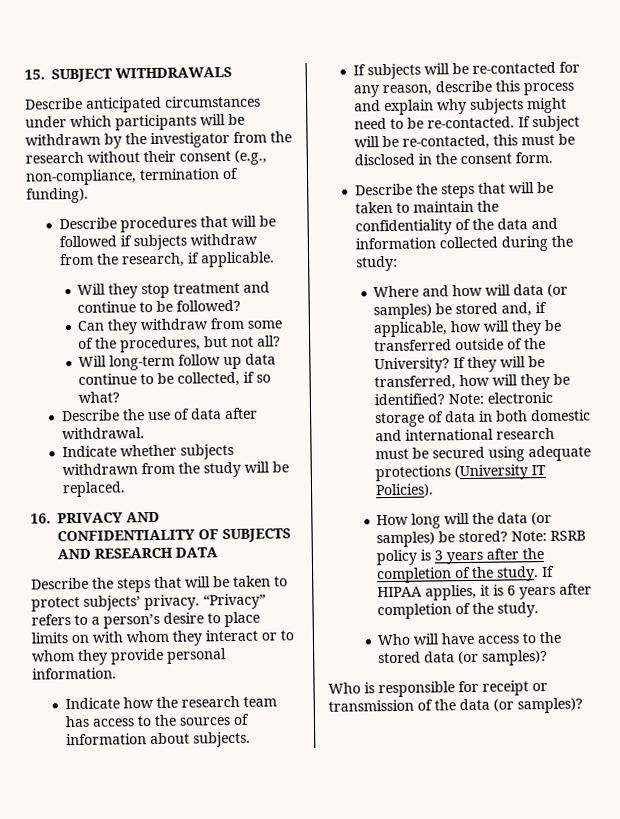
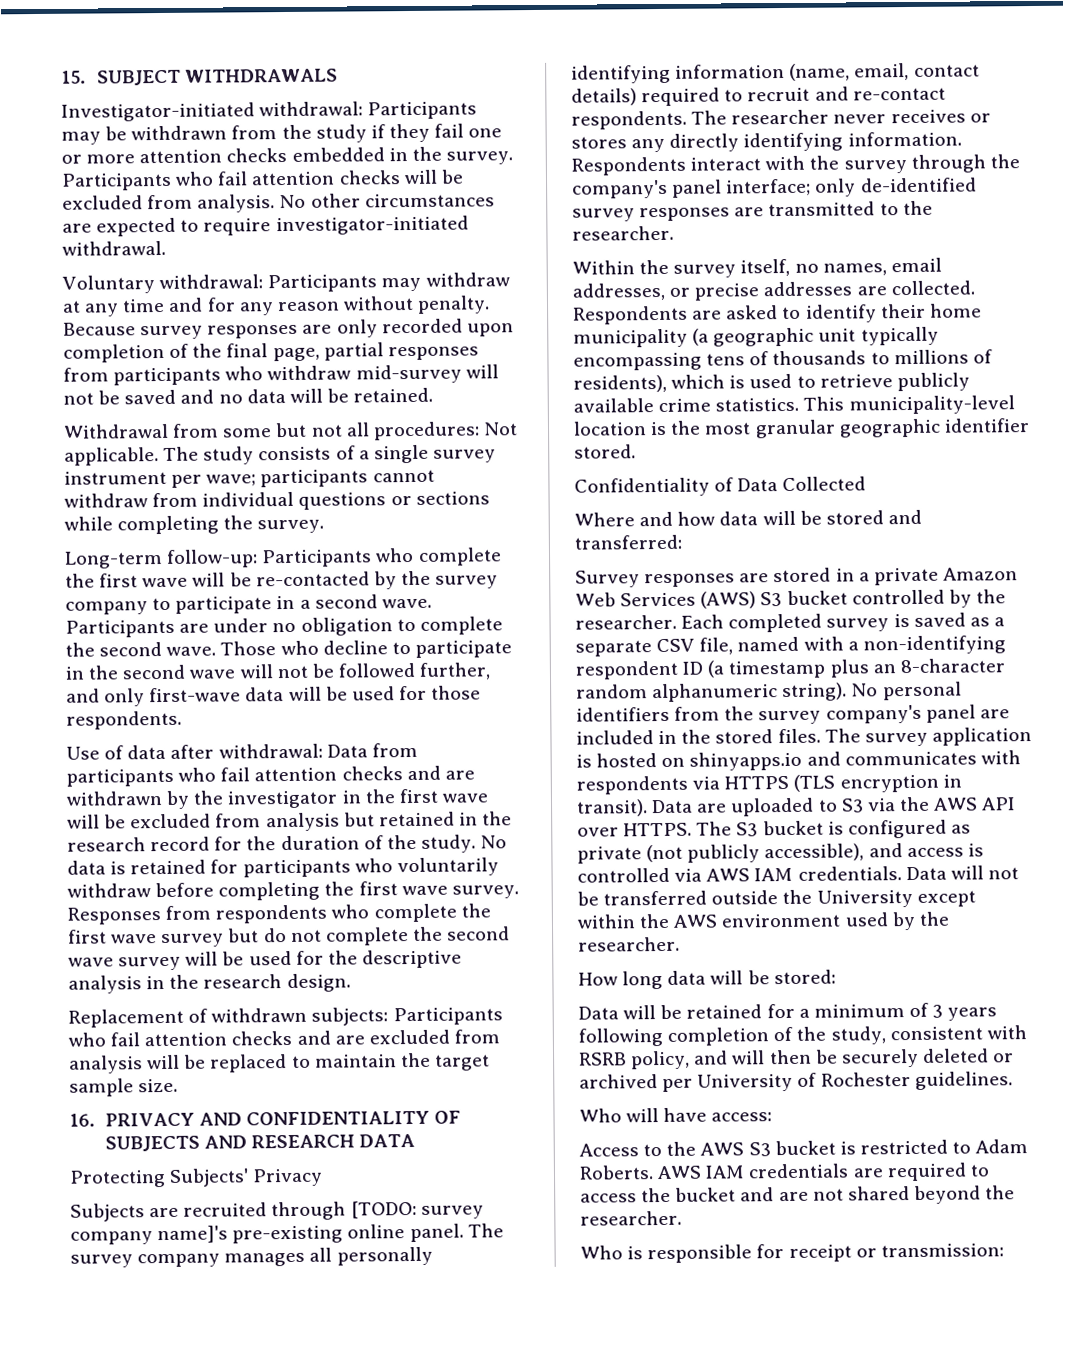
[25,95,261,113] [25,113,245,131] [25,131,292,149] [25,149,267,165] [25,167,239,186] [26,187,89,204] [58,215,276,233] [58,233,258,251] [59,251,275,268] [77,281,271,299] [77,299,242,313] [77,317,283,335] [78,335,282,353] [78,353,277,371] [78,371,272,387] [78,391,121,403] [60,407,258,422] [61,427,145,440] [61,443,234,460] [61,461,289,478] [61,481,126,498] Describe anticipated circumstances under which participants will be withdrawn by the investigator from the research without their consent (e.g., non-compliance, termination of funding). // Describe procedures that will be followed if subjects withdraw from the research, if applicable. // Will they stop treatment and continue to be followed? // Can they withdraw from some of the procedures, but not all? // Will long-term follow up data continue to be collected, if so what? // Describe the use of data after withdrawal. // Indicate whether subjects withdrawn from the study will be replaced. -> [61,101,478,122] [61,123,503,145] [61,146,513,165] [61,169,464,191] [62,193,495,213] [62,215,469,237] [62,240,166,256] [62,272,510,294] [62,295,491,317] [63,318,514,340] [63,342,479,363] [63,364,499,386] [63,387,434,405] [63,421,518,441] [64,444,496,466] [64,469,435,488] [64,491,490,510] [64,515,325,535] [64,547,502,569] [65,570,499,590] [65,594,432,615] [65,616,503,638] [65,640,512,658] [65,662,492,680] [66,685,482,707] [66,710,182,730] [66,742,418,760] [66,765,475,787] [66,788,488,809] [67,811,513,832] [67,834,508,853] [67,857,499,878] [67,881,519,901] [67,903,491,925] [68,926,511,948] [68,949,462,971] [68,973,351,994] [68,1007,503,1028] [68,1029,500,1047] [69,1052,490,1074] [69,1078,179,1097] Investigator-initiated withdrawal: Participants may be withdrawn from the study if they fail one or more attention checks embedded in the survey. Participants who fail attention checks will be excluded from analysis. No other circumstances are expected to require investigator-initiated withdrawal. // Voluntary withdrawal: Participants may withdraw at any time and for any reason without penalty. Because survey responses are only recorded upon completion of the final page, partial responses from participants who withdraw mid-survey will not be saved and no data will be retained. // Withdrawal from some but not all procedures: Not applicable. The study consists of a single survey instrument per wave; participants cannot withdraw from individual questions or sections while completing the survey. // Long-term follow-up: Participants who complete the first wave will be re-contacted by the survey company to participate in a second wave. Participants are under no obligation to complete the second wave. Those who decline to participate in the second wave will not be followed further, and only first-wave data will be used for those respondents. // Use of data after withdrawal: Data from participants who fail attention checks and are withdrawn by the investigator in the first wave will be excluded from analysis but retained in the research record for the duration of the study. No data is retained for participants who voluntarily withdraw before completing the first wave survey. Responses from respondents who complete the first wave survey but do not complete the second wave survey will be used for the descriptive analysis in the research design. // Replacement of withdrawn subjects: Participants who fail attention checks and are excluded from analysis will be replaced to maintain the target sample size.
[31,575,288,593] [31,593,266,612] [31,611,260,629] [31,629,294,646] [32,648,227,665] [32,667,117,680] [64,695,277,710] [64,713,250,728] [65,731,251,748] [352,61,580,80] [352,80,575,98] [353,97,567,116] [353,115,580,132] [353,133,575,150] [353,151,553,166] [354,181,554,199] [354,200,499,214] [354,217,558,236] [354,235,573,252] [355,255,398,272] [373,283,569,298] [373,301,548,320] [373,319,563,338] [374,337,547,352] [374,355,546,374] [374,373,571,391] [374,391,554,406] [375,409,592,428] [375,427,556,442] [375,445,592,462] [375,464,547,482] [375,483,435,498] [376,511,553,529] [376,530,587,548] [376,548,545,566] [377,565,556,584] [377,583,593,601] [377,602,540,620] [377,631,562,646] [378,649,549,666] Describe the steps that will be taken to protect subjects’ privacy. “Privacy” refers to a person’s desire to place limits on with whom they interact or to whom they provide personal information. // Indicate how the research team has access to the sources of information about subjects. // If subjects will be re-contacted for any reason, describe this process and explain why subjects might need to be re-contacted. If subject will be re-contacted, this must be disclosed in the consent form. // Describe the steps that will be taken to maintain the confidentiality of the data and information collected during the study: // Where and how will data (or samples) be stored and, if applicable, how will they be transferred outside of the University? If they will be transferred, how will they be identified? Note: electronic storage of data in both domestic and international research must be secured using adequate protections (University IT Policies). // How long will the data (or samples) be stored? Note: RSRB policy is 3 years after the completion of the study. If HIPAA applies, it is 6 years after completion of the study. // Who will have access to the stored data (or samples)? -> [69,1168,324,1188] [70,1200,484,1222] [70,1223,504,1245] [70,1246,433,1268] [571,62,980,84] [571,86,946,107] [571,109,991,130] [571,131,962,153] [571,154,1020,176] [572,177,977,199] [572,200,933,222] [572,225,674,241] [572,257,942,278] [572,280,975,301] [573,303,982,325] [573,326,939,348] [573,349,993,371] [573,372,970,393] [573,395,1015,415] [573,418,1030,439] [574,444,636,459] [574,476,867,497] [574,509,922,527] [574,534,682,550] [575,567,1018,588] [575,589,1006,609] [575,612,1005,633] [575,635,1006,657] [575,658,1005,680] [576,681,962,703] [576,704,1010,725] [576,727,1032,747] [576,750,1021,771] [576,774,962,795] [576,796,1017,817] [577,819,971,839] [577,843,984,864] [577,865,1019,883] [577,889,976,908] [577,911,950,931] [578,936,680,952] [578,969,836,990] [578,1002,998,1021] [578,1025,1027,1047] [579,1048,1015,1070] [579,1071,1013,1093] [579,1107,773,1123] [579,1139,1029,1157] [579,1162,990,1182] [580,1185,1016,1204] [580,1210,682,1226] Protecting Subjects' Privacy // Subjects are recruited through [TODO: survey company name]'s pre-existing online panel. The survey company manages all personally identifying information (name, email, contact details) required to recruit and re-contact respondents. The researcher never receives or stores any directly identifying information. Respondents interact with the survey through the company's panel interface; only de-identified survey responses are transmitted to the researcher. // Within the survey itself, no names, email addresses, or precise addresses are collected. Respondents are asked to identify their home municipality (a geographic unit typically encompassing tens of thousands to millions of residents), which is used to retrieve publicly available crime statistics. This municipality-level location is the most granular geographic identifier stored. // Confidentiality of Data Collected // Where and how data will be stored and transferred: // Survey responses are stored in a private Amazon Web Services (AWS) S3 bucket controlled by the researcher. Each completed survey is saved as a separate CSV file, named with a non-identifying respondent ID (a timestamp plus an 8-character random alphanumeric string). No personal identifiers from the survey company's panel are included in the stored files. The survey application is hosted on shinyapps.io and communicates with respondents via HTTPS (TLS encryption in transit). Data are uploaded to S3 via the AWS API over HTTPS. The S3 bucket is configured as private (not publicly accessible), and access is controlled via AWS IAM credentials. Data will not be transferred outside the University except within the AWS environment used by the researcher. // How long data will be stored: // Data will be retained for a minimum of 3 years following completion of the study, consistent with RSRB policy, and will then be securely deleted or archived per University of Rochester guidelines. // Who will have access: // Access to the AWS S3 bucket is restricted to Adam Roberts. AWS IAM credentials are required to access the bucket and are not shared beyond the researcher.
[328,697,583,714] transmission of the data (or samples)? -> [880,1243,1004,1258] transmission:

